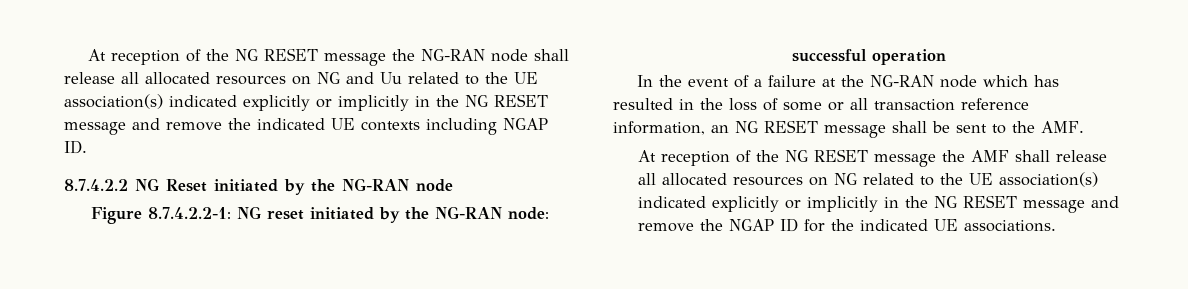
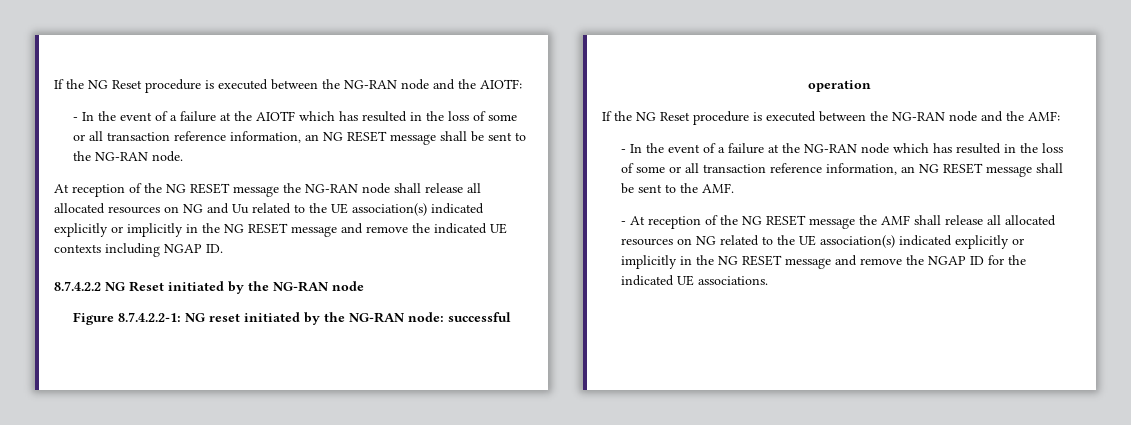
(87, 55) none -> [54,79,522,93] [73,111,518,122] [73,131,527,145] [73,151,184,162] If the NG Reset procedure is executed between the NG-RAN node and the AIOTF: // - In the event of a failure at the AIOTF which has resulted in the loss of some or all transaction reference information, an NG RESET message shall be sent to the NG-RAN node. //
(946, 57) none -> [602,111,1060,125] [621,149,627,153] If the NG Reset procedure is executed between the NG-RAN node and the AMF: // -
(1084, 127) none -> [621,221,627,225] -

